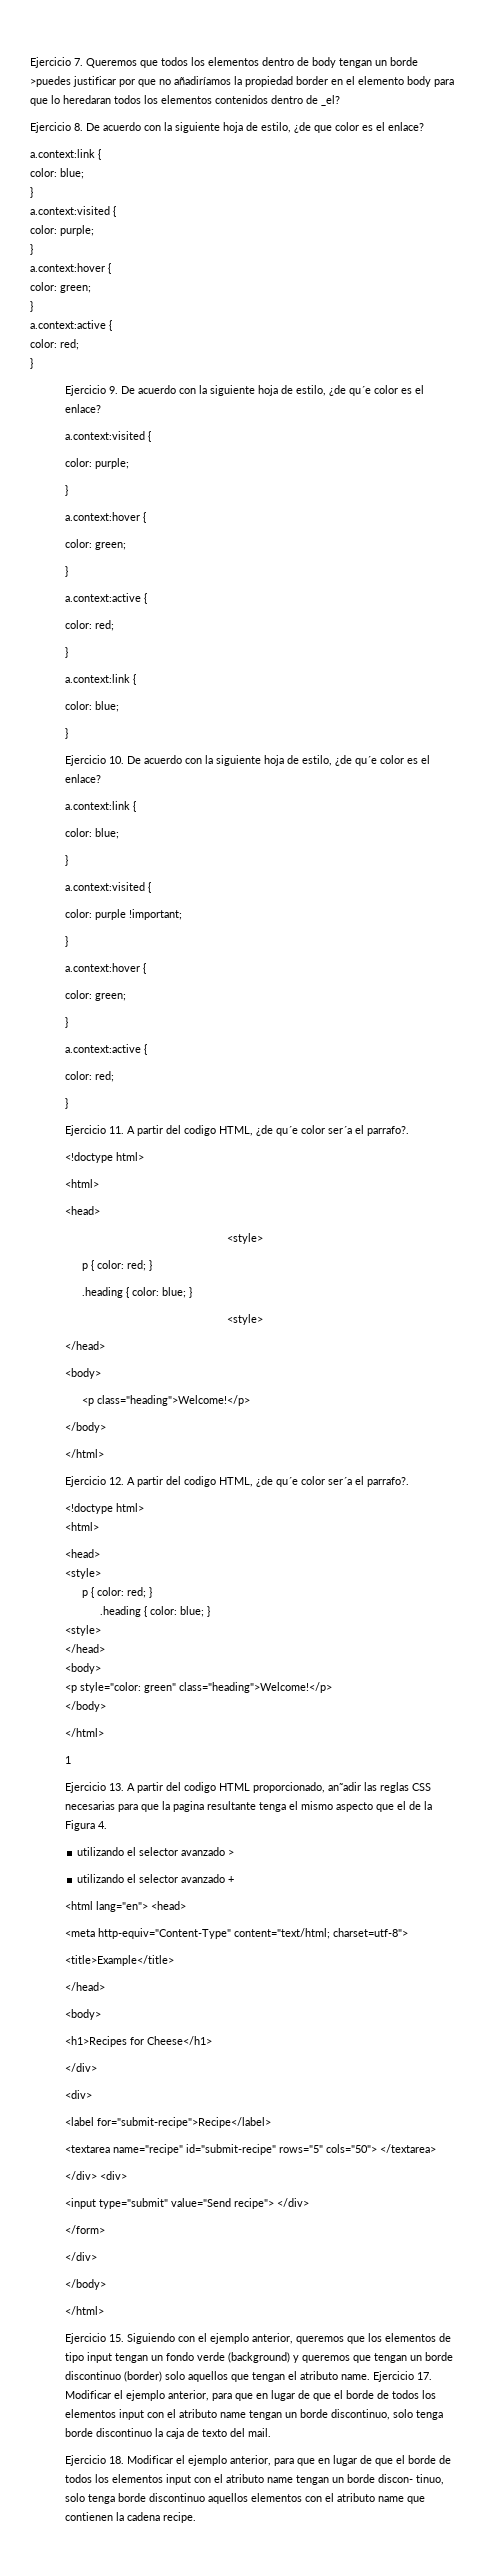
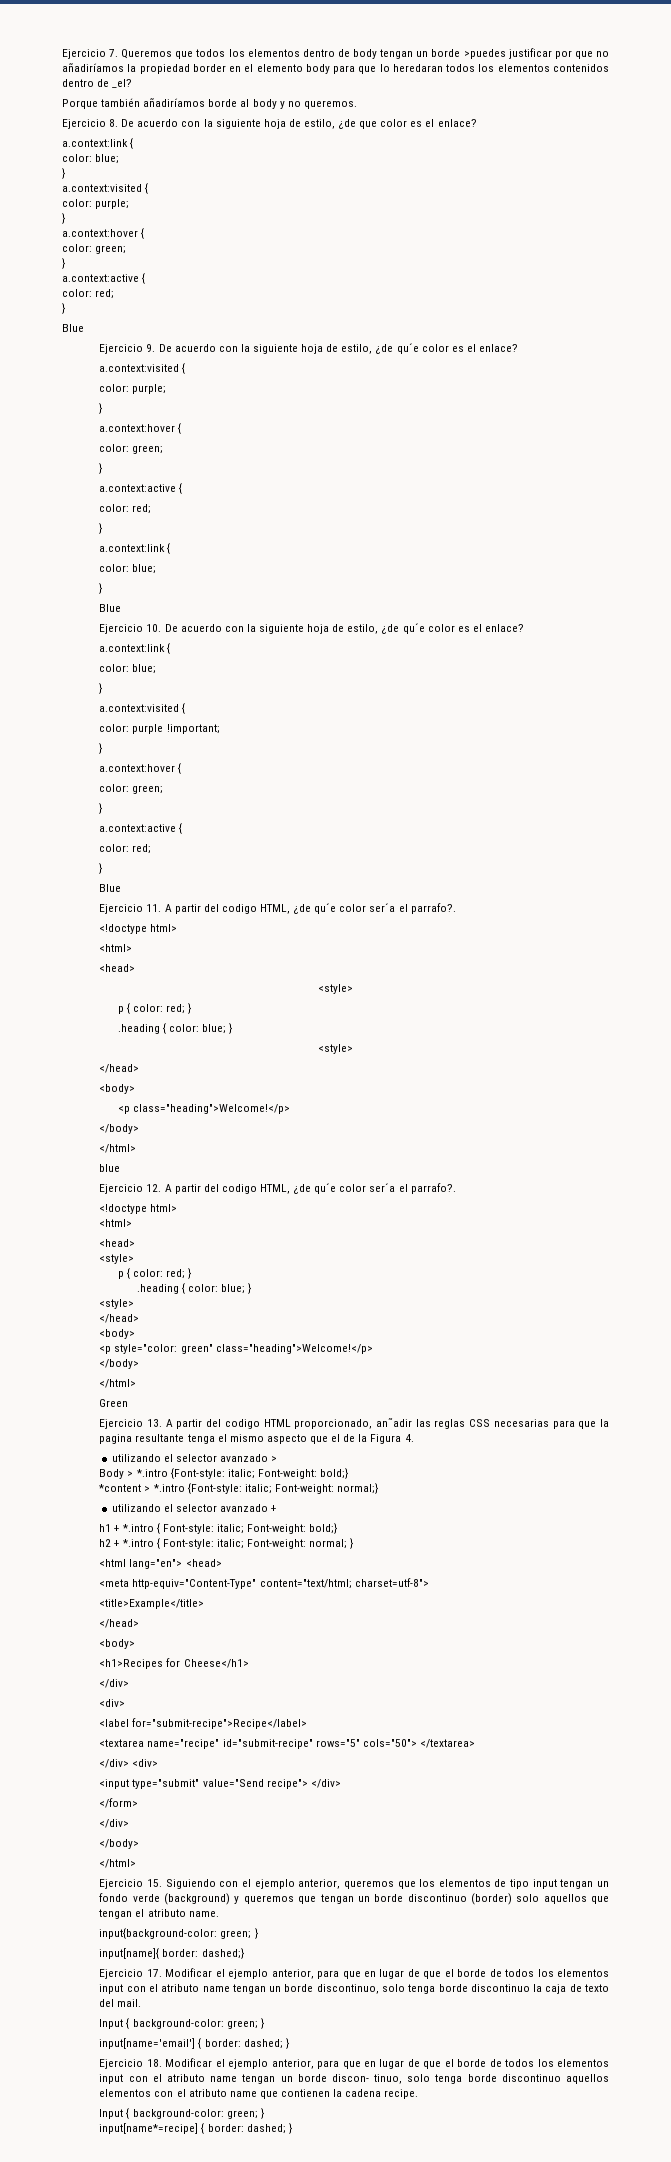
(340, 100) none -> [62,98,357,109] // Porque también añadiríamos borde al body y no queremos.
(33, 363) none -> [62,324,84,332] // Blue
(68, 733) none -> [99,604,122,612] // Blue
(68, 1103) none -> [99,884,122,892] // Blue
(104, 1453) none -> [99,1164,121,1172] // blue
[64,1756,71,1764] 1 -> [99,1399,129,1407] Green
(234, 1852) none -> [99,1468,348,1479] [99,1483,378,1494] // Body > *.intro {Font-style: italic; Font-weight: bold;} // *content > *.intro {Font-style: italic; Font-weight: normal;}
(234, 1879) none -> [99,1523,338,1534] [99,1538,354,1549] // h1 + *.intro { Font-style: italic; Font-weight: bold;} // h2 + *.intro { Font-style: italic; Font-weight: normal; }
(370, 2377) none -> [99,1928,258,1939] [99,1948,244,1959] // input{background-color: green; } // input[name]{ border: dashed;} //
(271, 2432) none -> [99,2018,264,2029] [99,2038,289,2049] // Input { background-color: green; } // input[name='email'] { border: dashed; }
(196, 2517) none -> [99,2108,264,2119] [99,2123,292,2134] // Input { background-color: green; } // input[name*=recipe] { border: dashed; }

